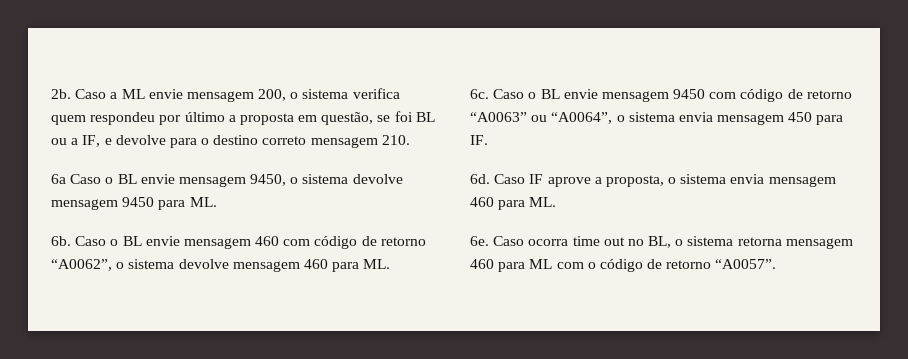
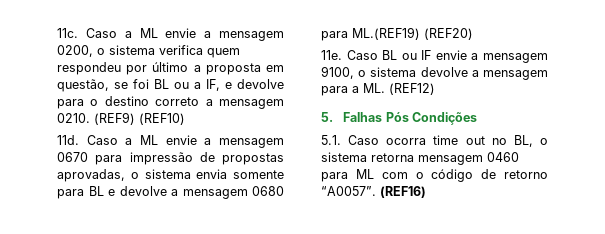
[51,89,287,102] 2b. Caso a ML envie mensagem 200, -> [57,28,284,41] [57,45,93,57] 11c. Caso a ML envie a mensagem 0200,
[310,135,410,148] [51,174,403,187] [51,197,217,210] [51,236,426,249] [51,259,391,272] [470,89,852,102] [470,112,844,125] [470,135,488,145] [470,174,836,187] [470,197,557,210] [470,236,489,246] mensagem 210. // 6a Caso o BL envie mensagem 9450, o sistema devolve mensagem 9450 para ML. // 6b. Caso o BL envie mensagem 460 com código de retorno “A0062”, o sistema devolve mensagem 460 para ML. // 6c. Caso o BL envie mensagem 9450 com código de retorno “A0063” ou “A0064”, o sistema envia mensagem 450 para IF. // 6d. Caso IF aprove a proposta, o sistema envia mensagem 460 para ML. // 6e. -> [205,99,284,109] [57,112,185,125] [57,135,284,148] [57,152,284,165] [57,169,284,182] [57,186,284,199] [321,27,473,41] [321,50,548,63] [321,66,548,80] [321,83,435,96] [321,112,477,125] [321,135,341,145] a mensagem 0210. (REF9) (REF10) // 11d. Caso a ML envie a mensagem 0670 para impressão de propostas aprovadas, o sistema envia somente para BL e devolve a mensagem 0680 para ML.(REF19) (REF20) // 11e. Caso BL ou IF envie a mensagem 9100, o sistema devolve a mensagem para a ML. (REF12) // 5. Falhas Pós Condições // 5.1.
[470,259,494,269] 460 -> [487,152,519,162] 0460
(777, 264) none -> [380,186,426,198] (REF16)

